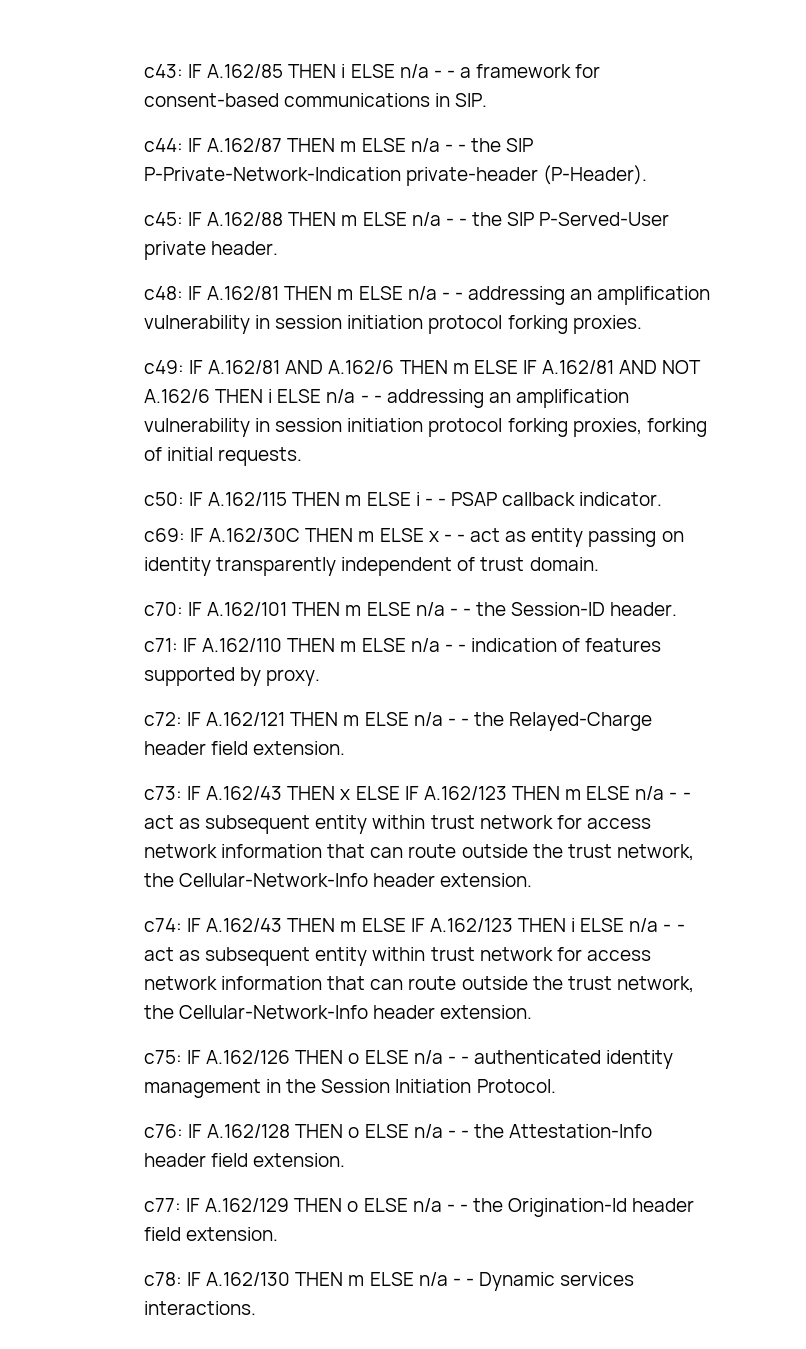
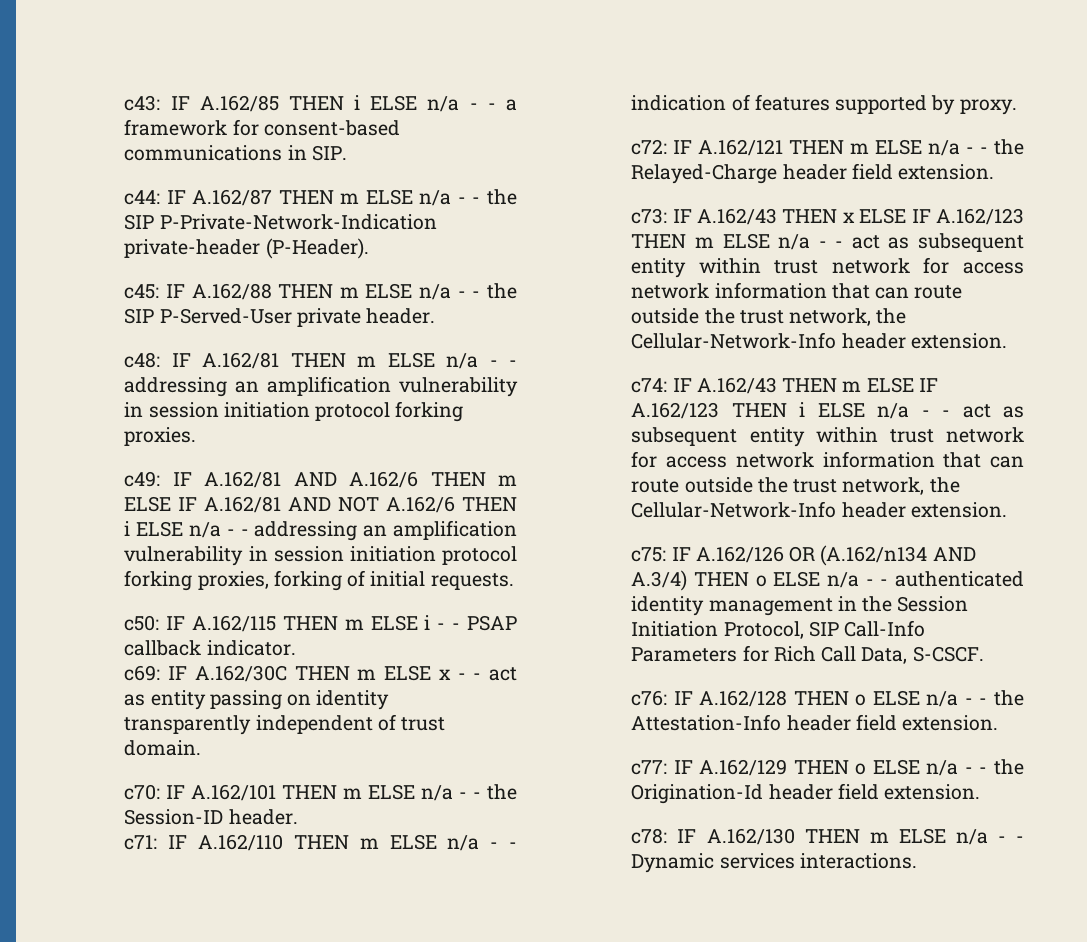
(291, 1057) none -> [789,545,976,566] [631,570,688,591] OR (A.162/n134 AND A.3/4)
[476,1079,556,1093] Protocol. -> [723,620,926,639] [631,645,984,664] Protocol, SIP Call-Info Parameters for Rich Call Data, S-CSCF.

